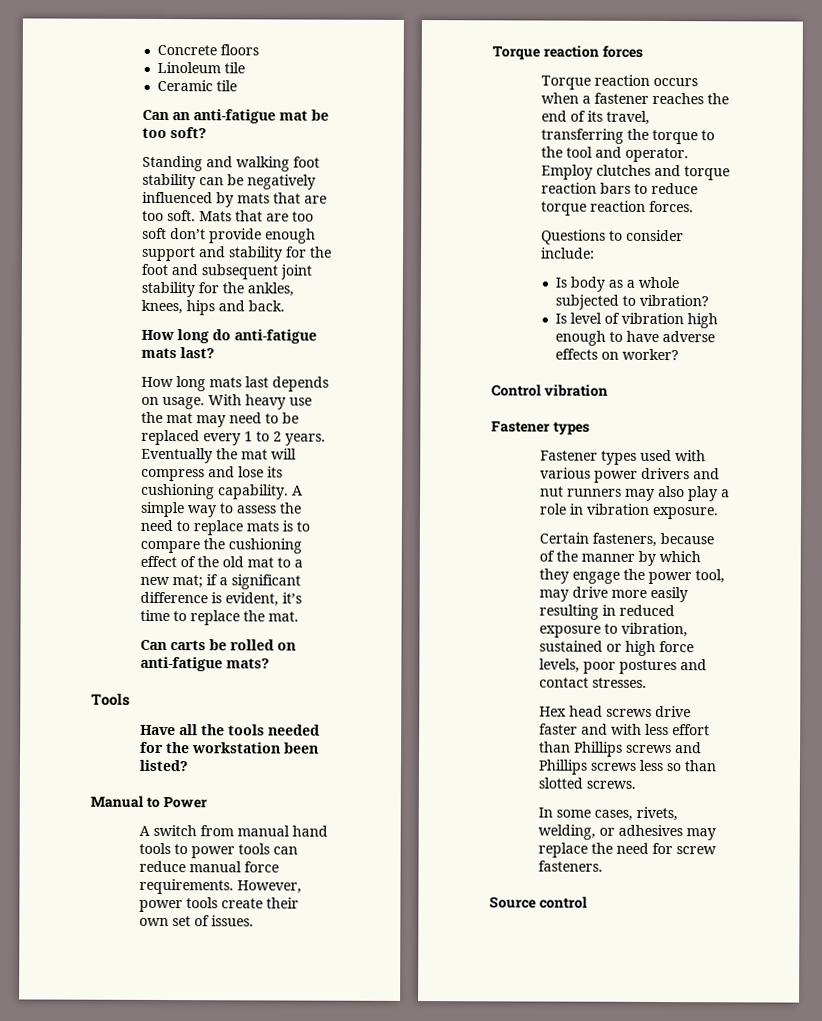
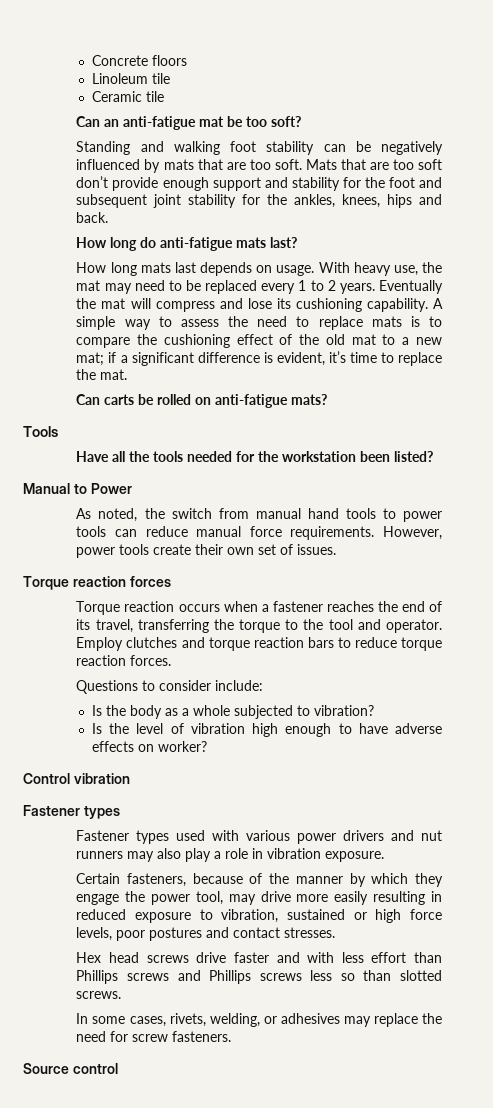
[288,397,312,406] use -> [393,265,418,276] use,
[138,825,150,836] A -> [76,508,165,522] As noted, the
(567, 282) none -> [105,705,126,716] the
(567, 318) none -> [109,723,130,734] the

